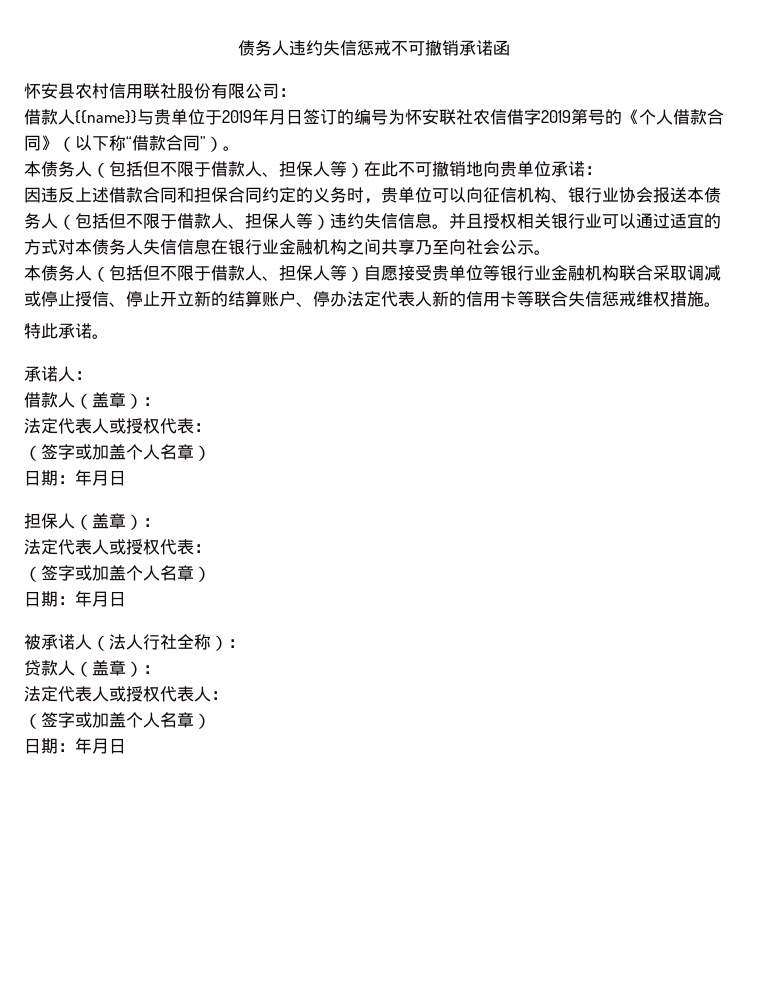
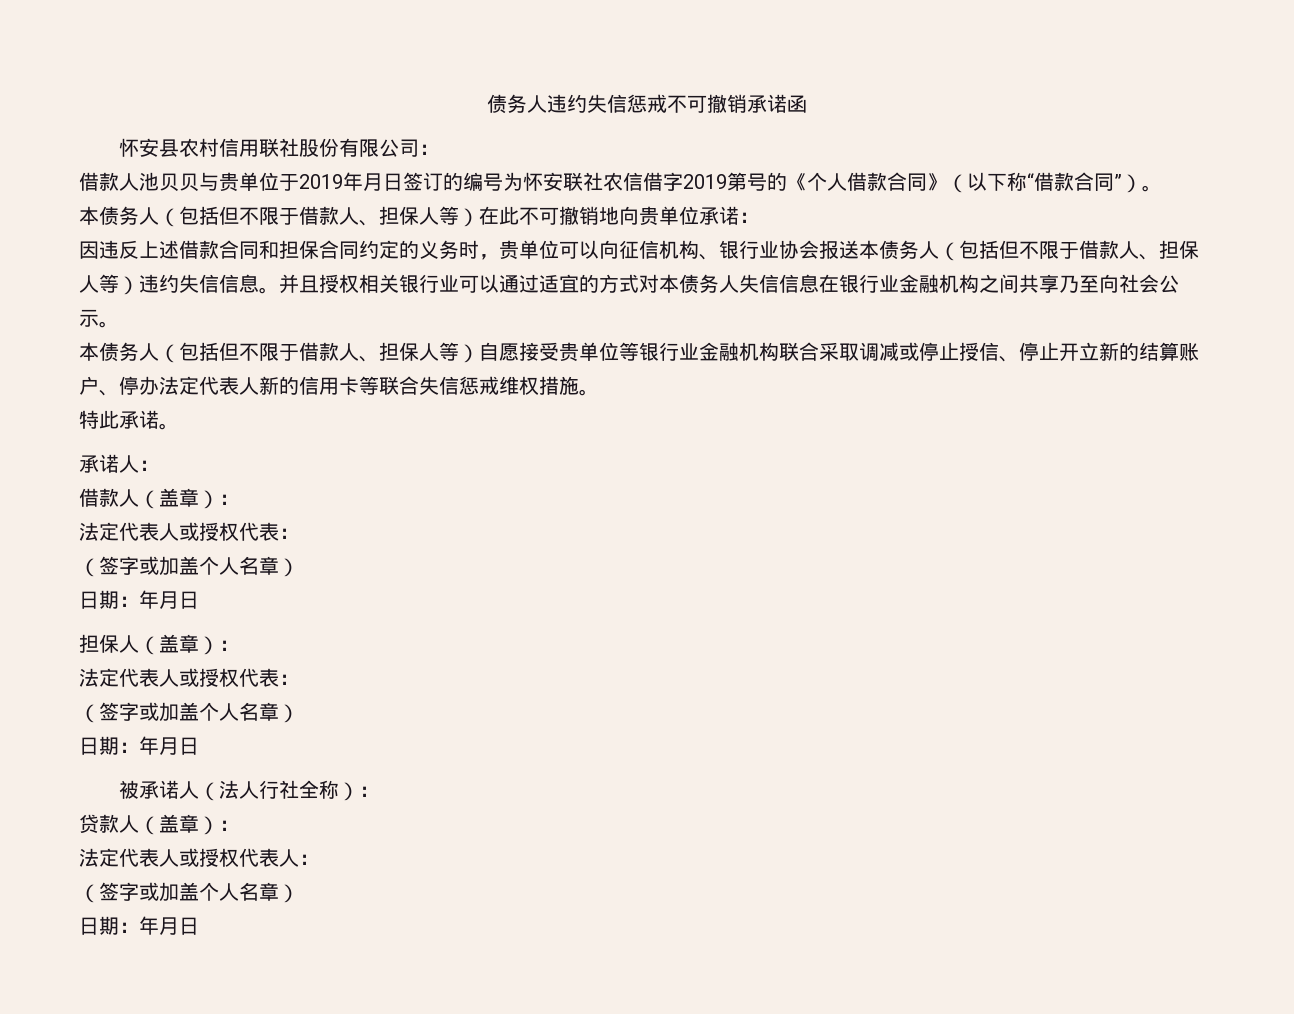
[75,110,137,124] {{name}} -> [139,172,199,192] 池贝贝

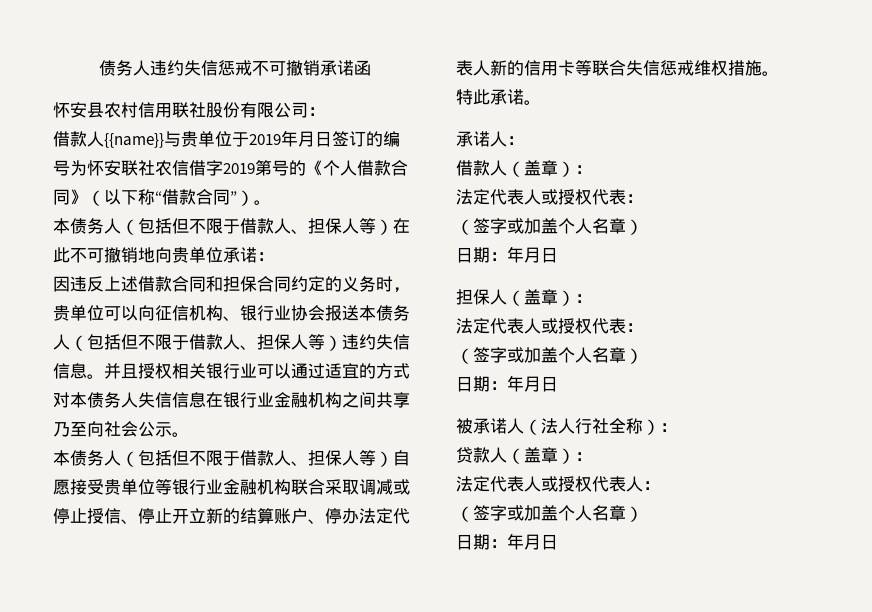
[139,172,199,192] 池贝贝 -> [104,133,164,148] {{name}}

